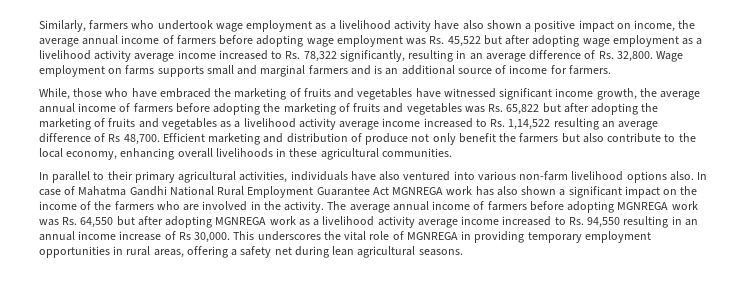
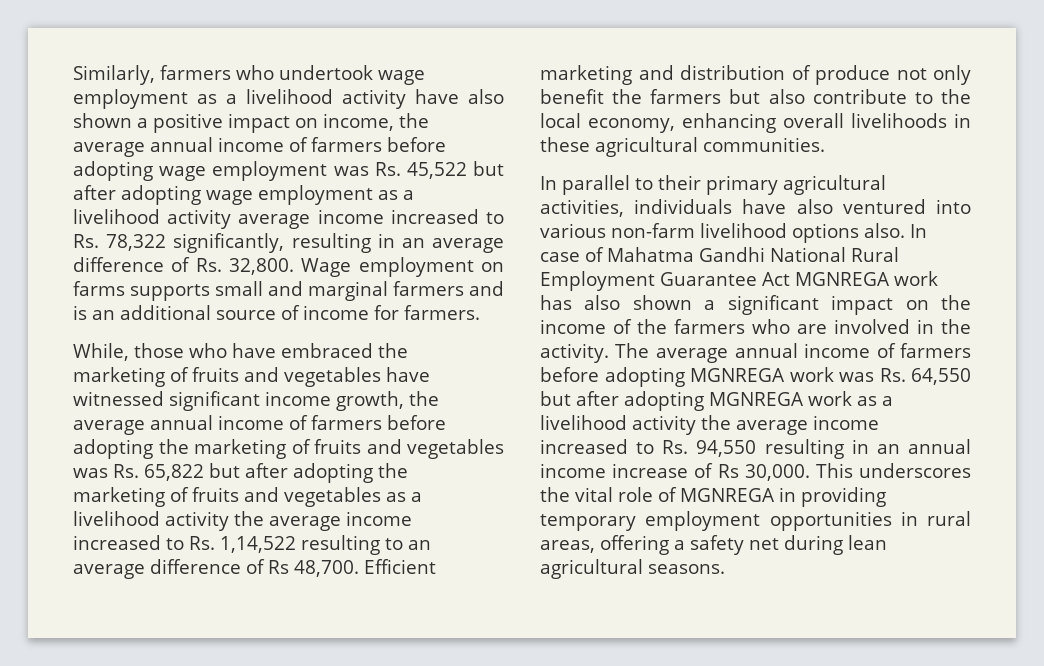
(336, 124) none -> [234,511,264,526] the
(599, 124) none -> [385,538,403,550] to
(415, 222) none -> [701,415,731,430] the

